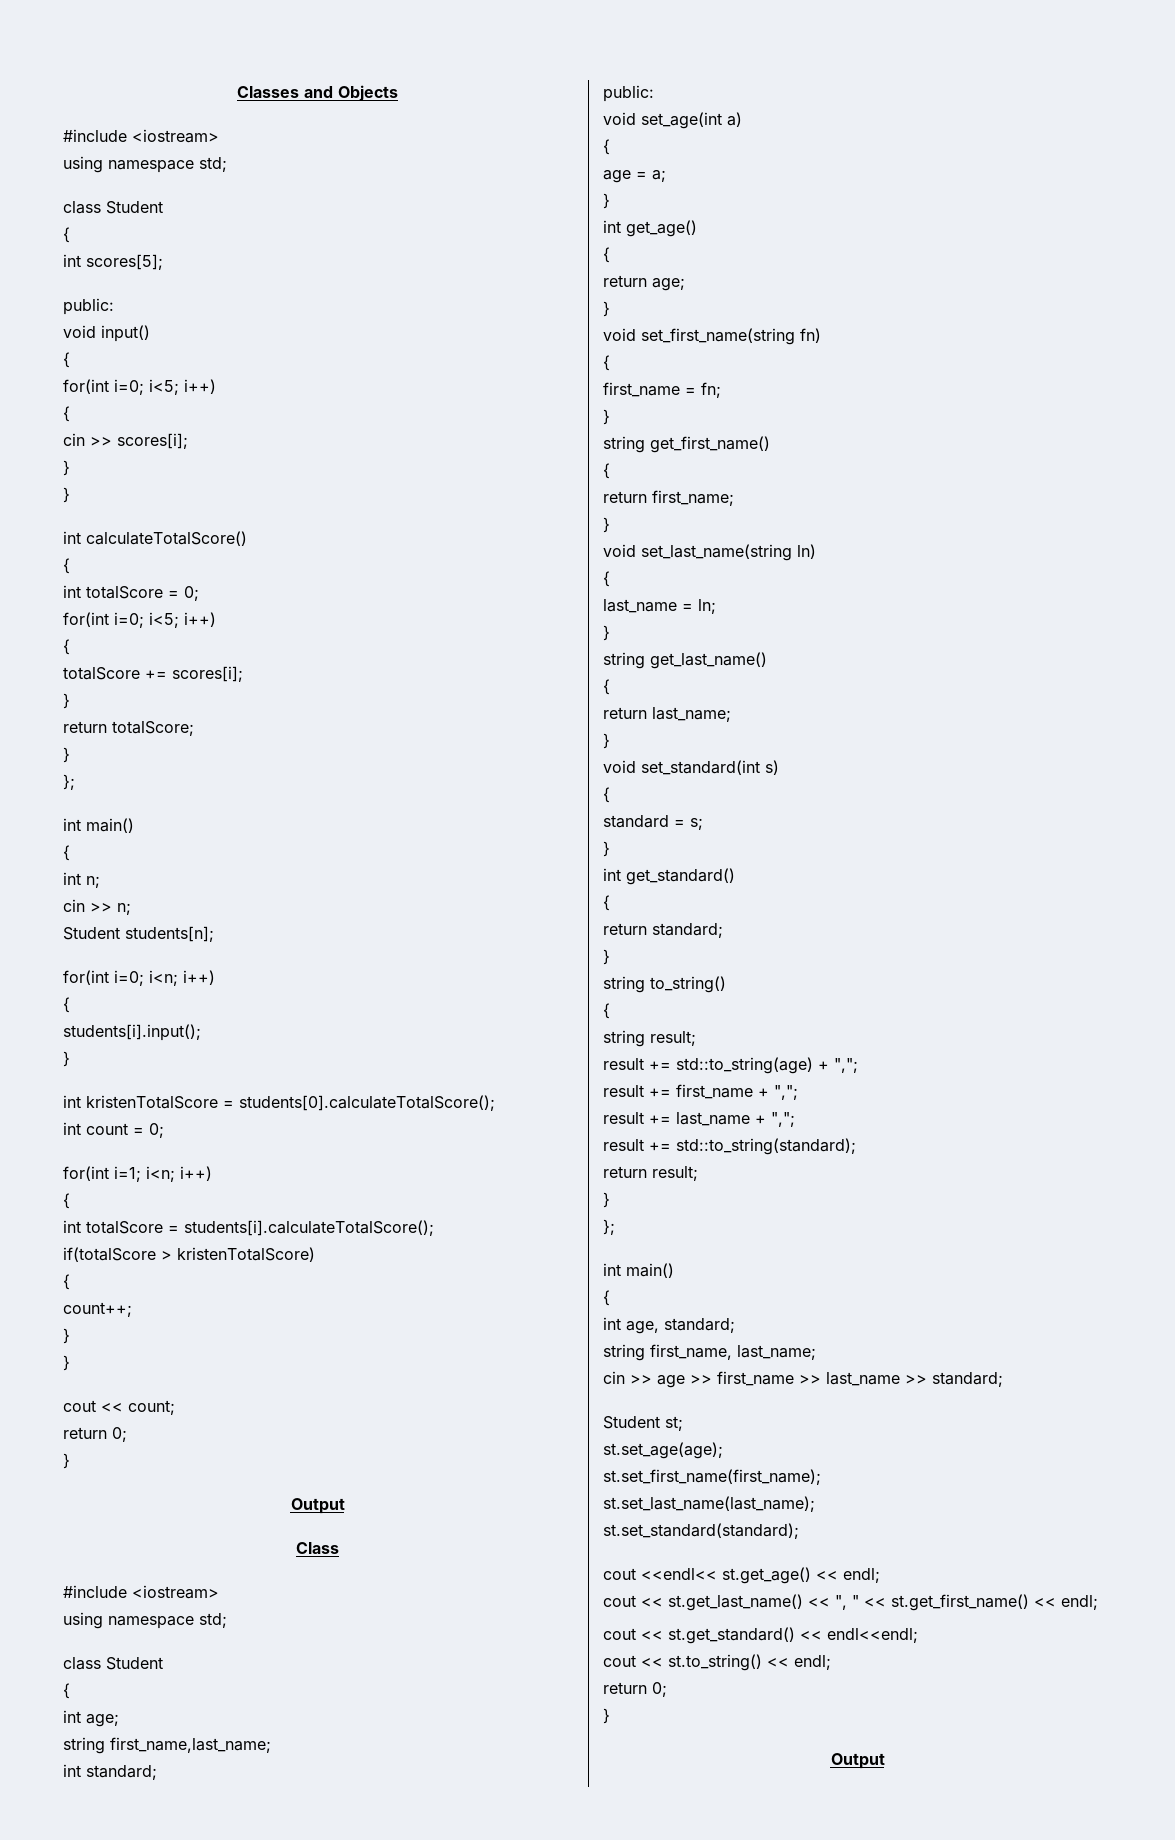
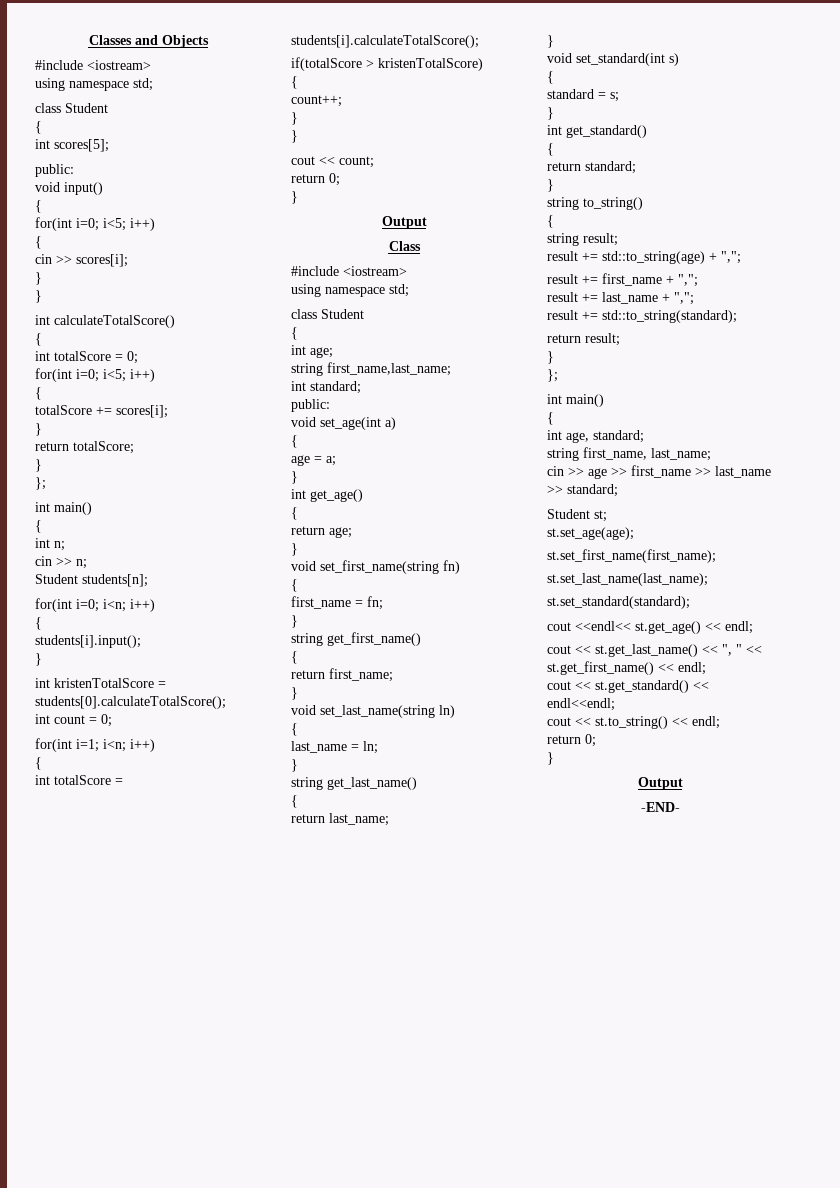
(885, 1761) none -> [640,802,680,812] // -END-

